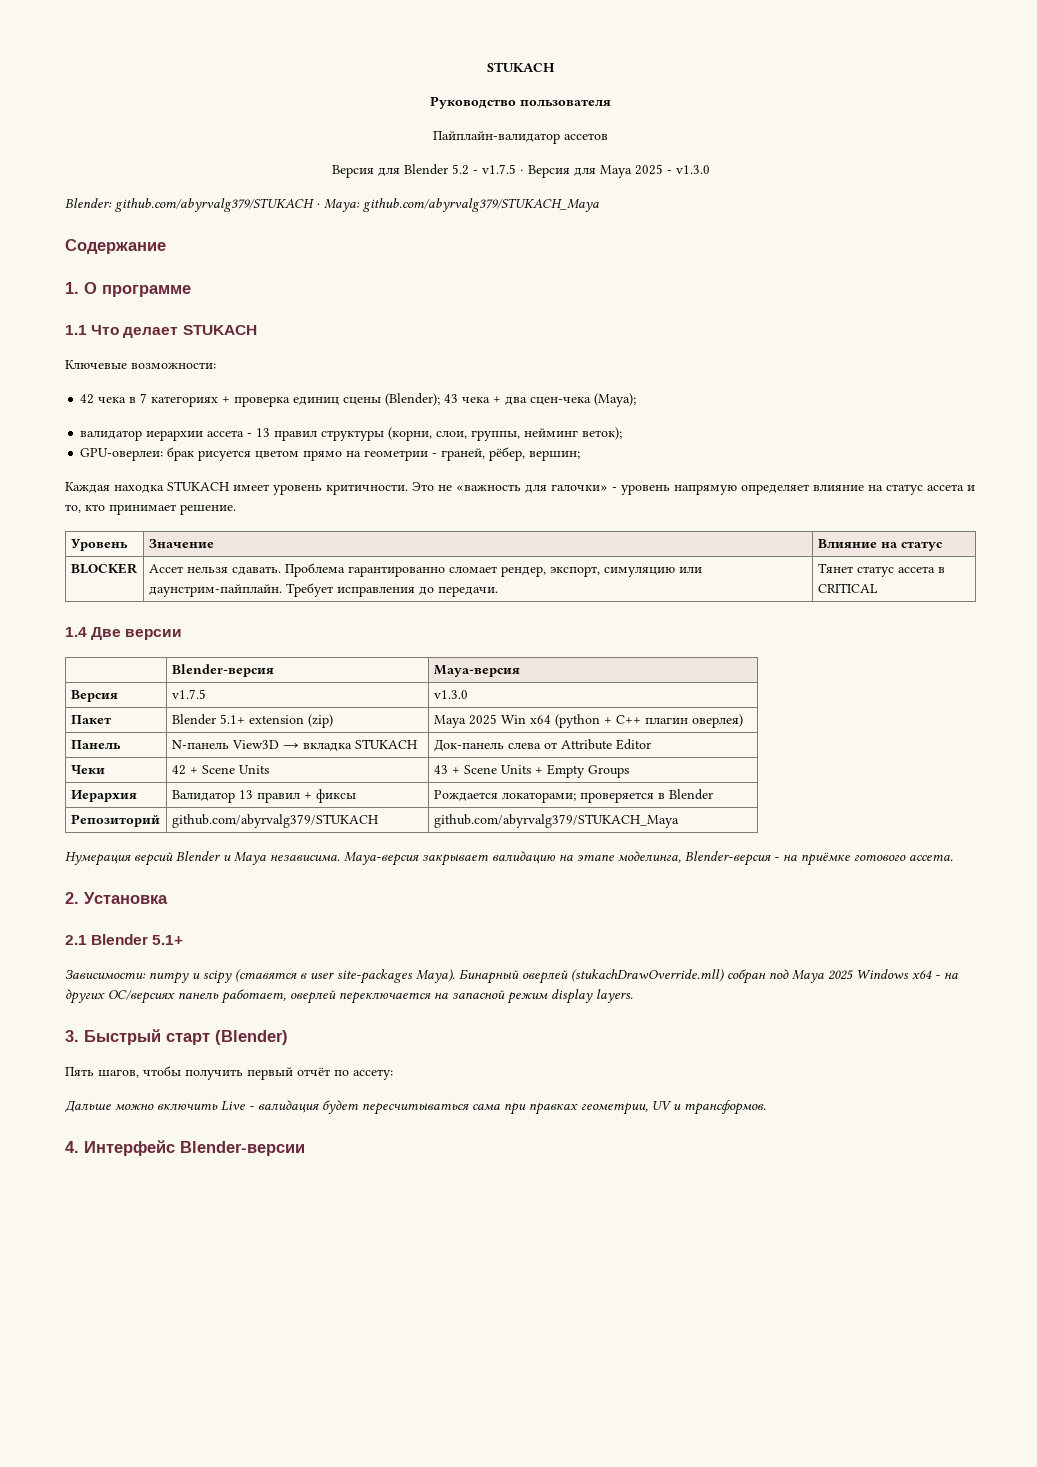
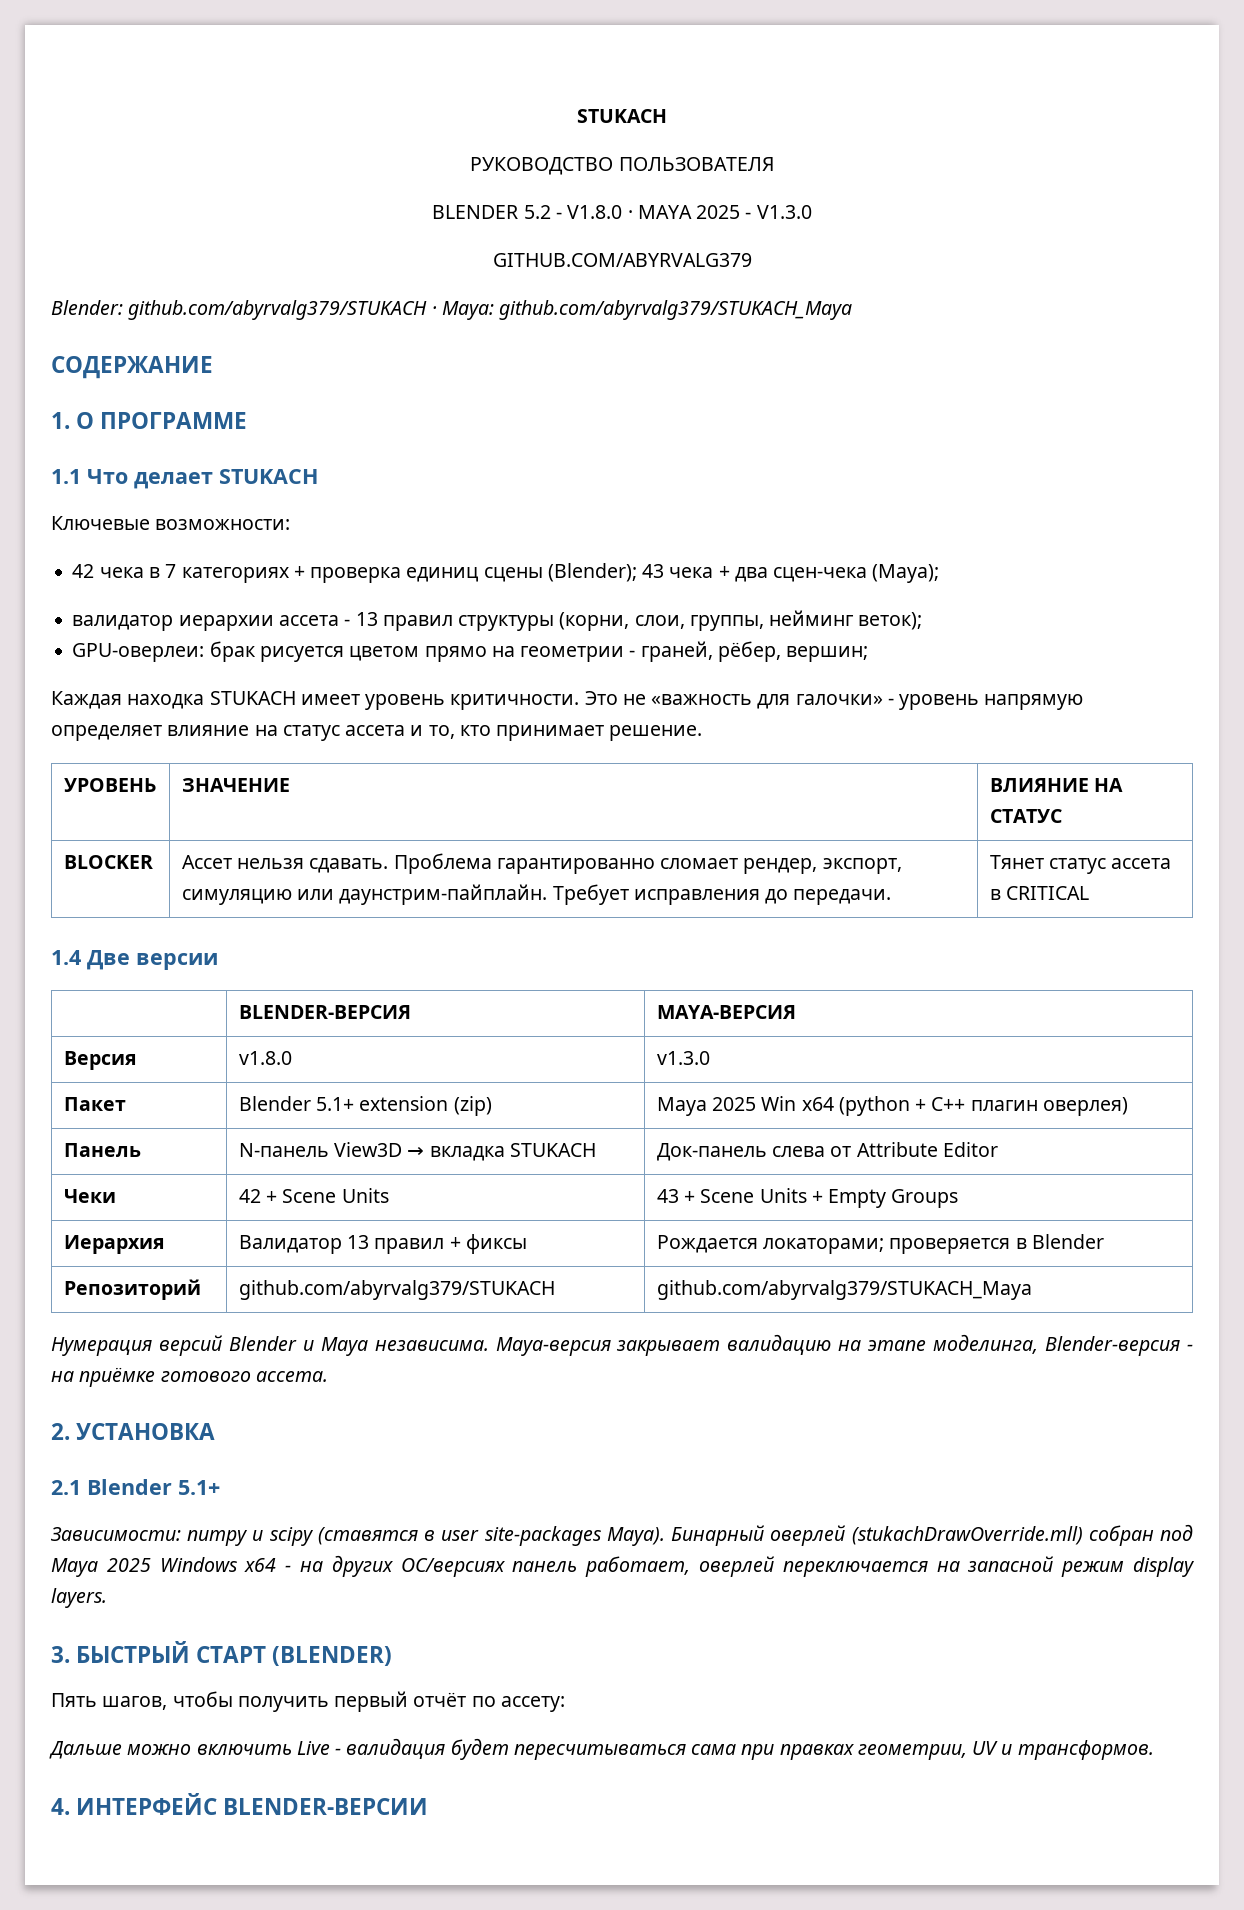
[487,62,555,72] [430,96,611,109] [433,131,608,144] [331,164,710,178] STUKACH // Руководство пользователя // Пайплайн-валидатор ассетов // Версия для Blender 5.2 - v1.7.5 · Версия для Maya 2025 - v1.3.0 -> [577,109,667,123] [470,157,774,175] [432,205,812,219] [492,253,752,267] STUKACH // РУКОВОДСТВО ПОЛЬЗОВАТЕЛЯ // BLENDER 5.2 - V1.8.0 · MAYA 2025 - V1.3.0 // GITHUB.COM/ABYRVALG379
[65,239,166,254] Содержание -> [51,356,213,379] СОДЕРЖАНИЕ
[102,285,191,297] программе -> [100,412,248,429] ПРОГРАММЕ
[70,539,128,551] [148,539,214,548] [817,539,942,551] Уровень | Значение | Влияние на статус -> [63,778,156,792] [181,778,290,792] [989,778,1124,792] [989,809,1062,823] УРОВЕНЬ | ЗНАЧЕНИЕ | ВЛИЯНИЕ НА СТАТУС
[171,664,274,677] [433,665,520,677] Blender-версия | Maya-версия -> [238,1005,411,1019] [656,1005,796,1019] BLENDER-ВЕРСИЯ | MAYA-ВЕРСИЯ
[171,689,206,699] v1.7.5 -> [238,1051,292,1065] v1.8.0
[84,892,168,904] Установка -> [76,1423,216,1440] УСТАНОВКА
[84,1029,288,1045] Быстрый старт (Blender) -> [76,1641,393,1666] БЫСТРЫЙ СТАРТ (BLENDER)
[84,1140,305,1156] Интерфейс Blender-версии -> [76,1793,429,1815] ИНТЕРФЕЙС BLENDER-ВЕРСИИ

